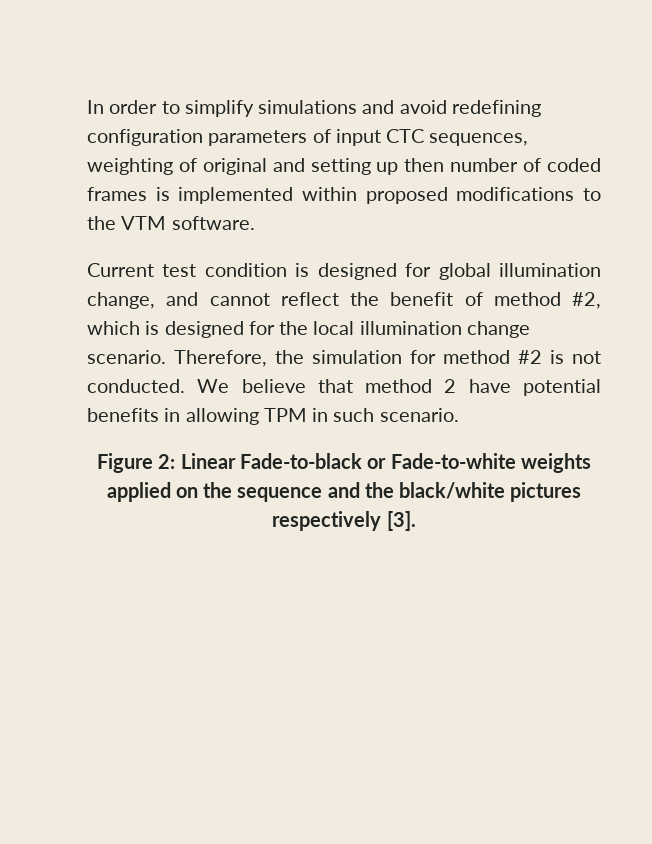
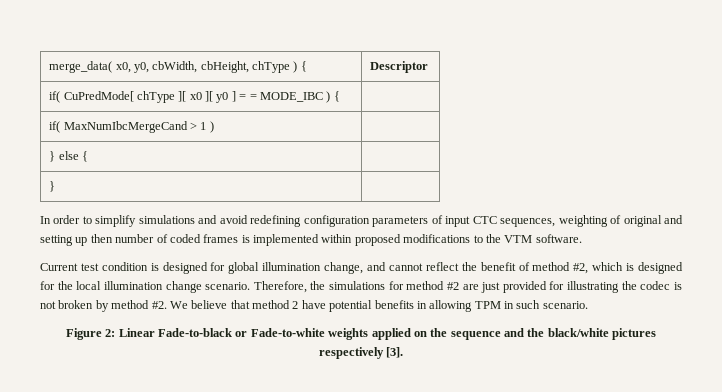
(87, 107) none -> [49,61,307,73] [370,61,429,73] [49,91,340,103] [49,121,214,133] [49,151,88,162] [49,181,56,192] merge_data( x0, y0, cbWidth, cbHeight, chType ) { | Descriptor // if( CuPredMode[ chType ][ x0 ][ y0 ] = = MODE_IBC ) { | // if( MaxNumIbcMergeCand > 1 ) | // } else { | // } | //
[312,350,402,364] simulation -> [329,281,386,290] simulations
[550,350,601,364] [87,379,185,393] is not conducted. -> [462,281,683,293] [40,300,167,312] are just provided for illustrating the codec is not broken by method #2.

